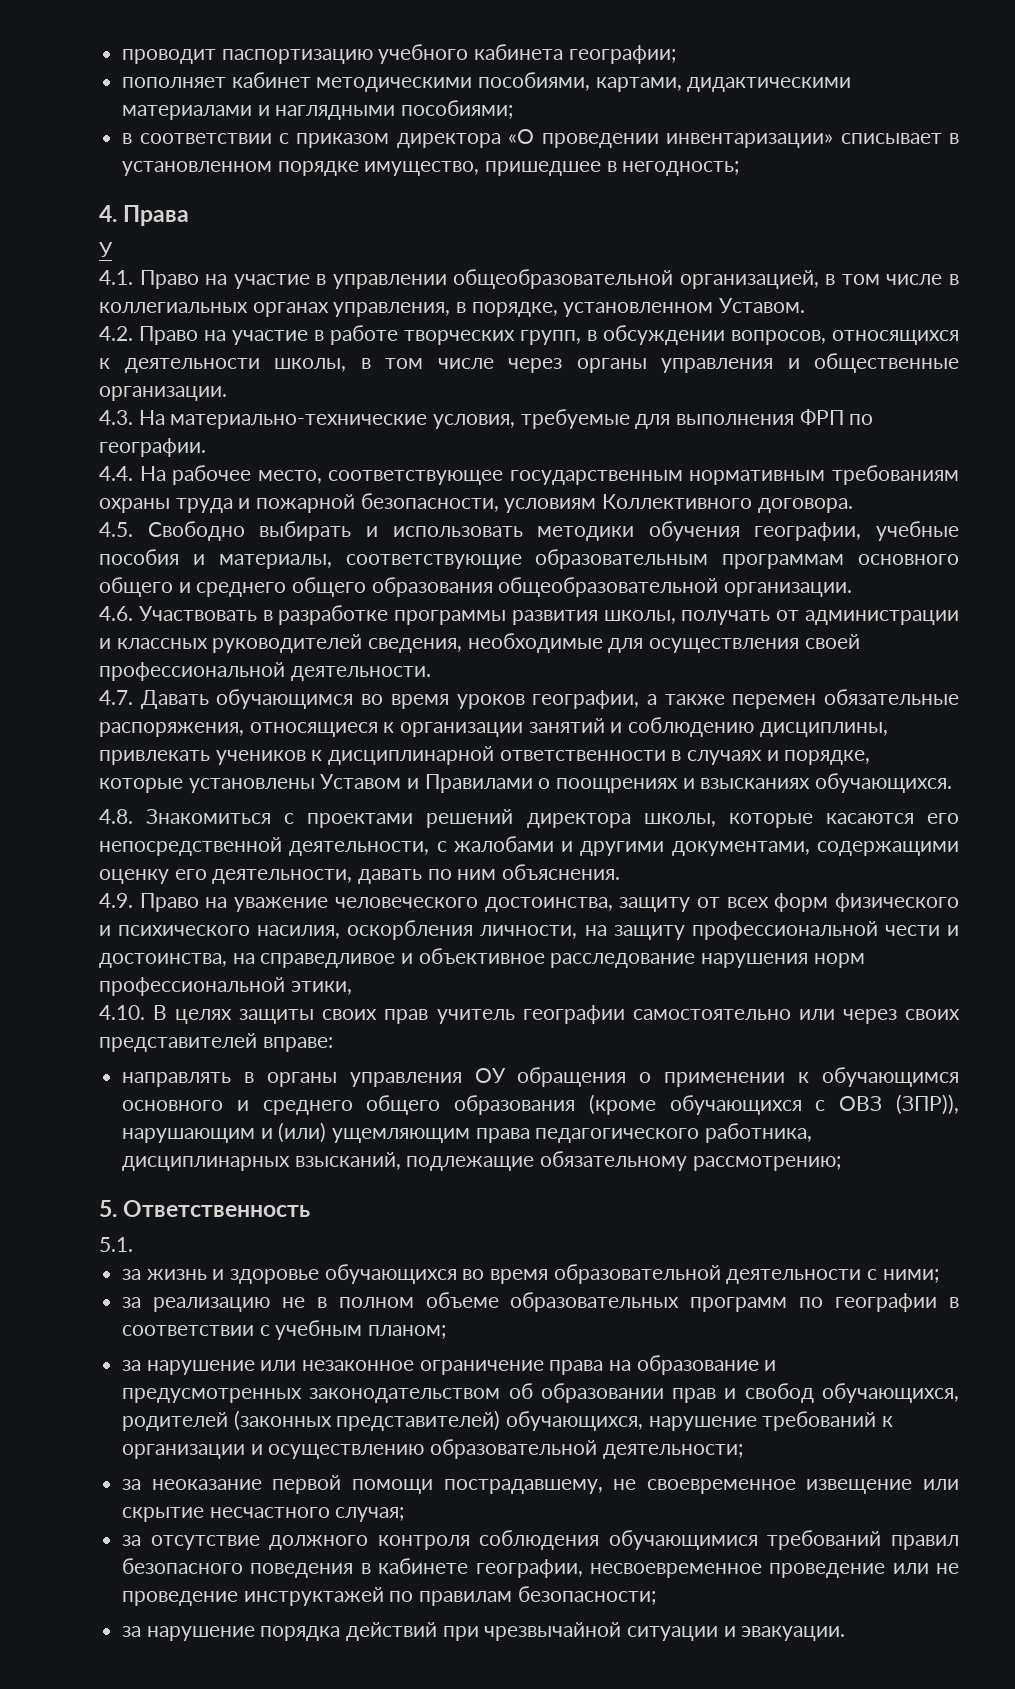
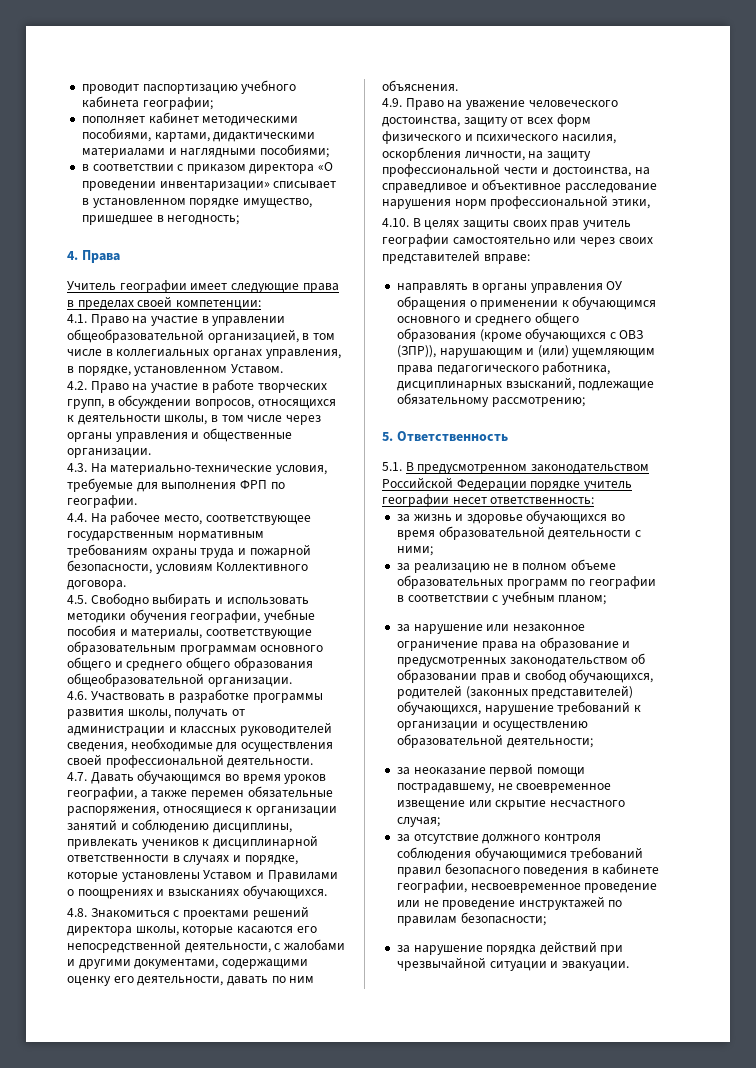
[99,242,113,257] У -> [67,280,339,293] [67,296,261,310] Учитель географии имеет следующие права в пределах своей компетенции:
(133, 1244) none -> [405,462,649,474] [382,477,632,491] [382,494,595,507] В предусмотренном законодательством Российской Федерации порядке учитель географии несет ответственность:

